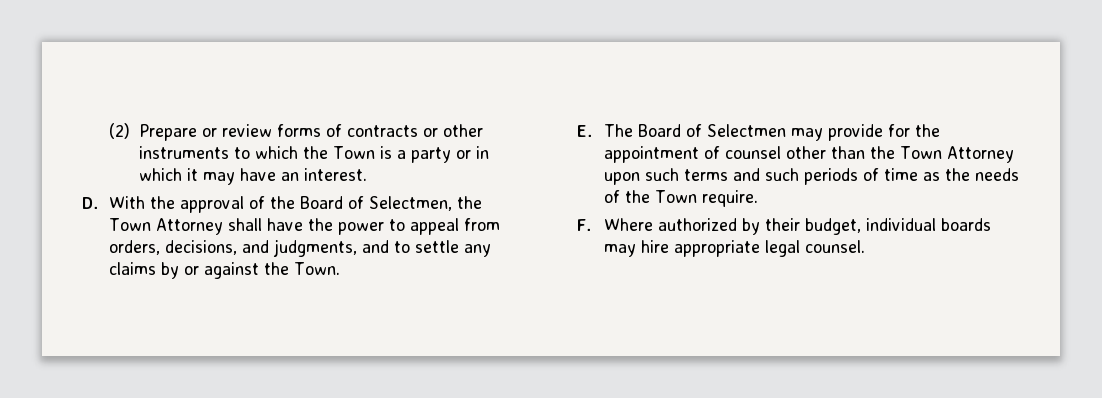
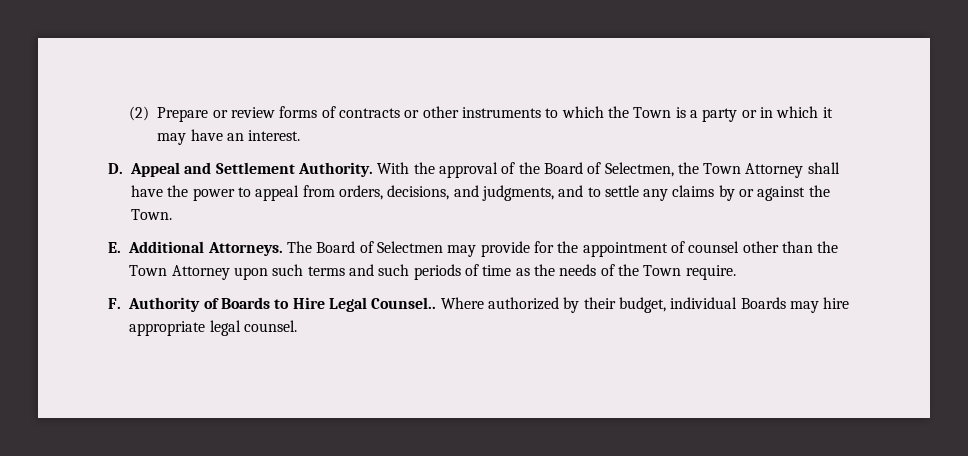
(98, 203) none -> [130,162,373,177] Appeal and Settlement Authority.
(592, 131) none -> [128,241,283,256] Additional Attorneys.
(591, 225) none -> [128,297,437,312] Authority of Boards to Hire Legal Counsel..
[941,218,992,231] boards -> [740,297,786,309] Boards

